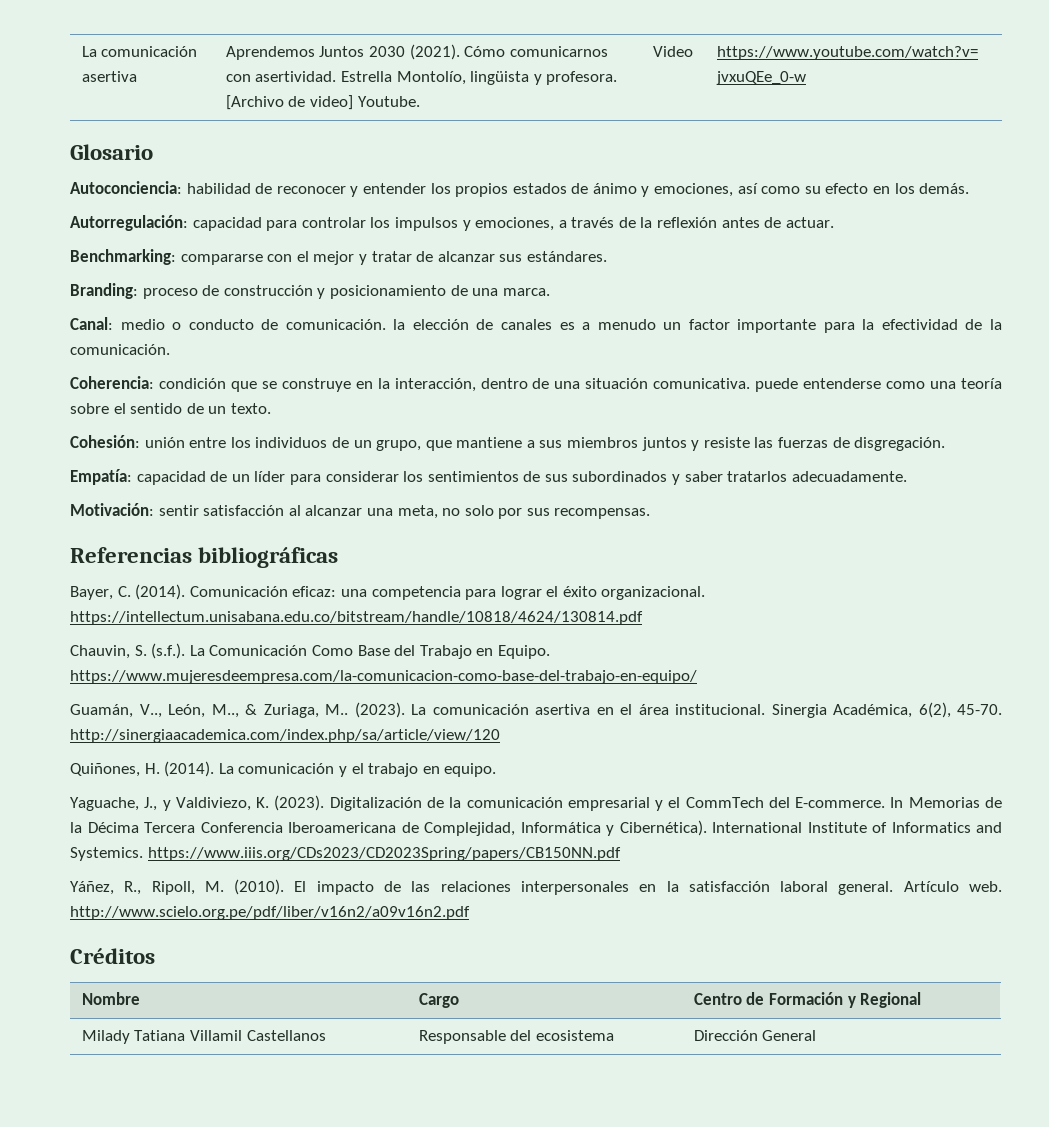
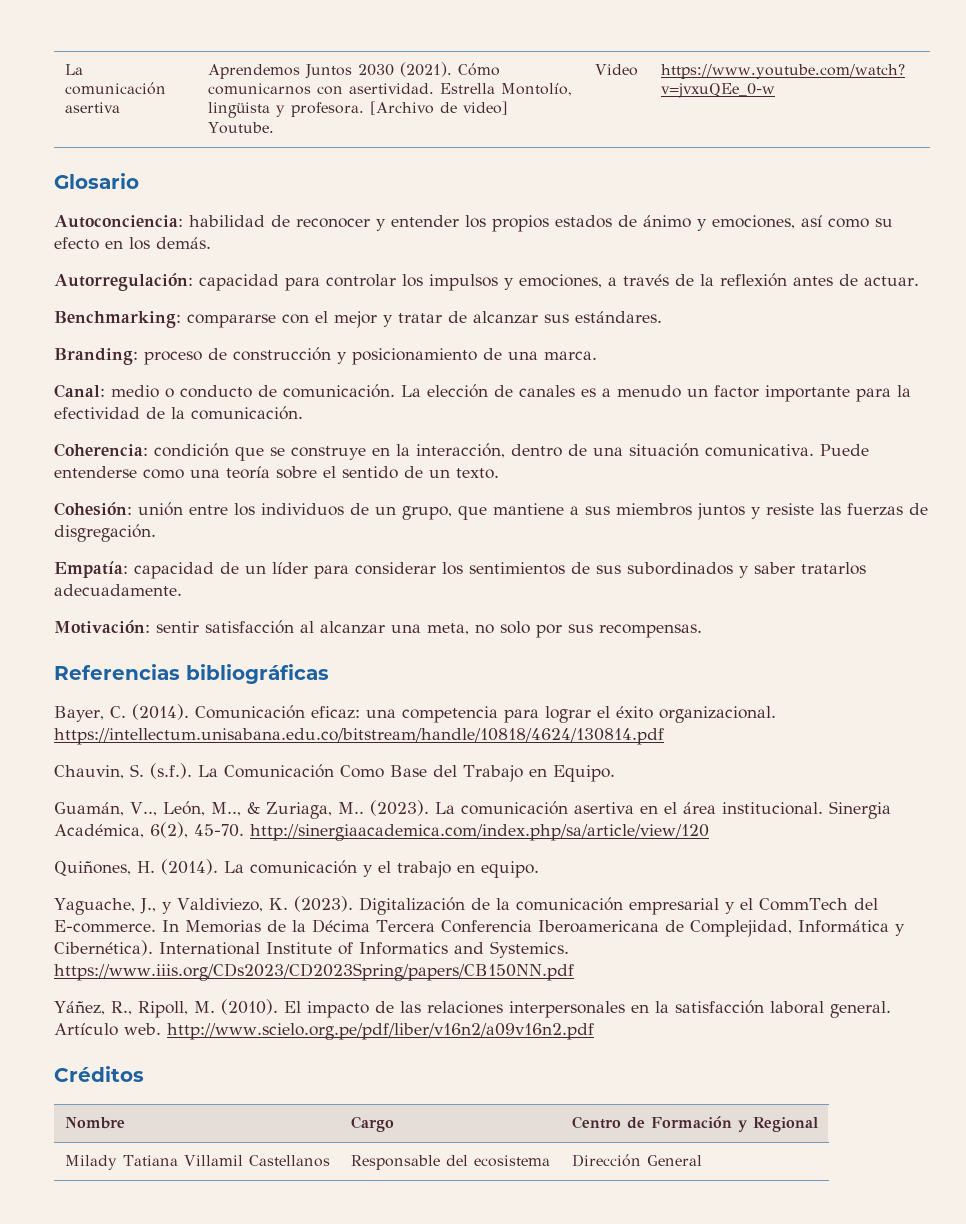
[393,319,406,330] la -> [401,385,421,397] La
[755,378,799,392] puede -> [820,444,869,456] Puede
[70,670,697,684] https://www.mujeresdeempresa.com/la-comunicacion-como-base-del-trabajo-en-equipo/ -> (615, 773) none

